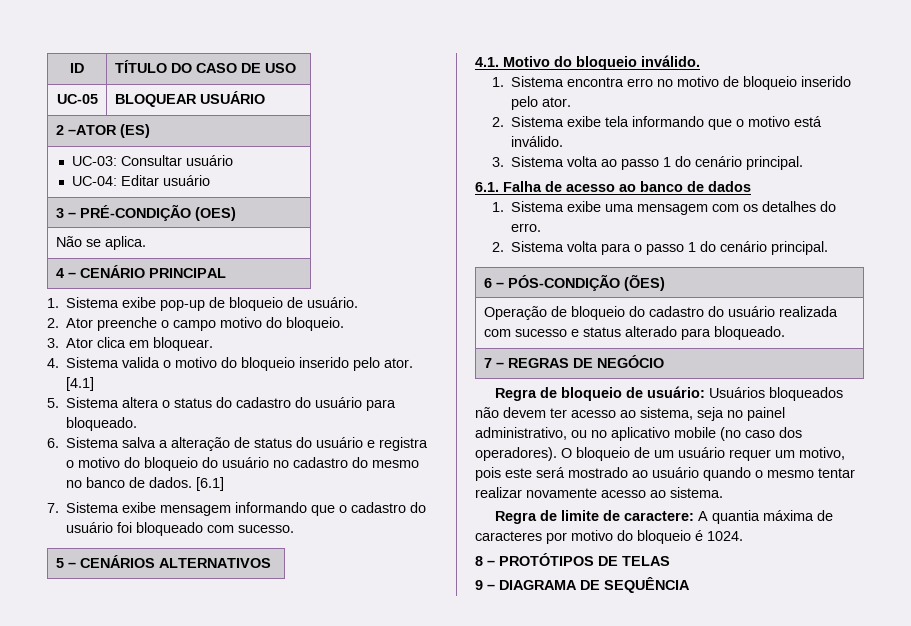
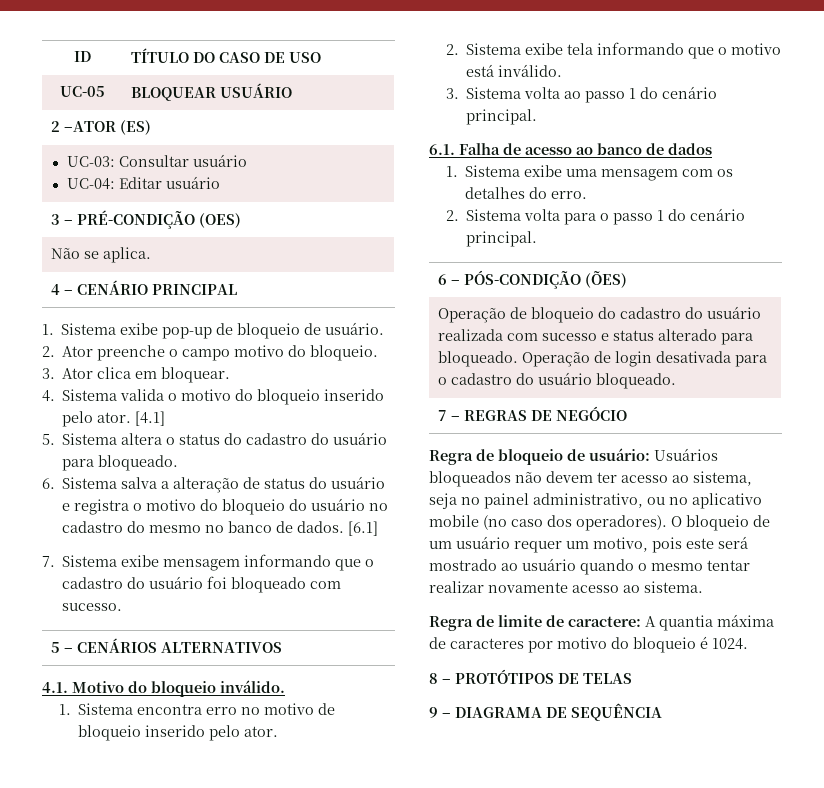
(785, 333) none -> [521,351,767,367] [437,372,676,389] Operação de login desativada para o cadastro do usuário bloqueado.

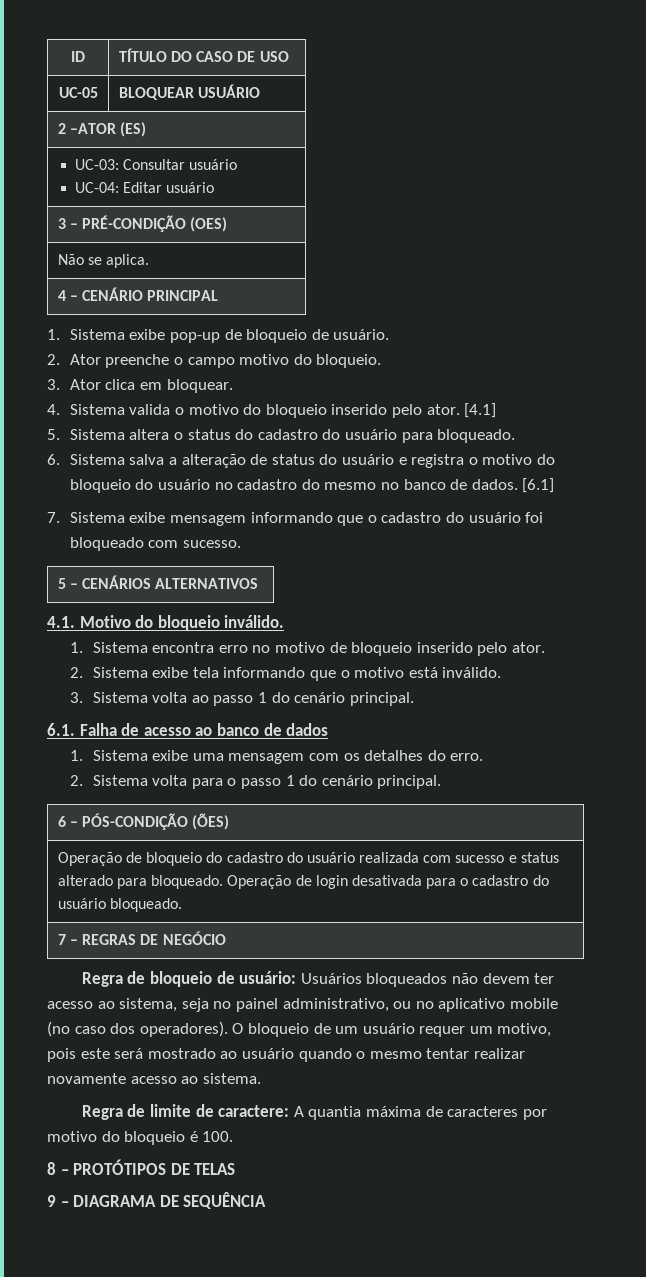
[712,638,748,650] 1024. -> [202,1131,234,1142] 100.

